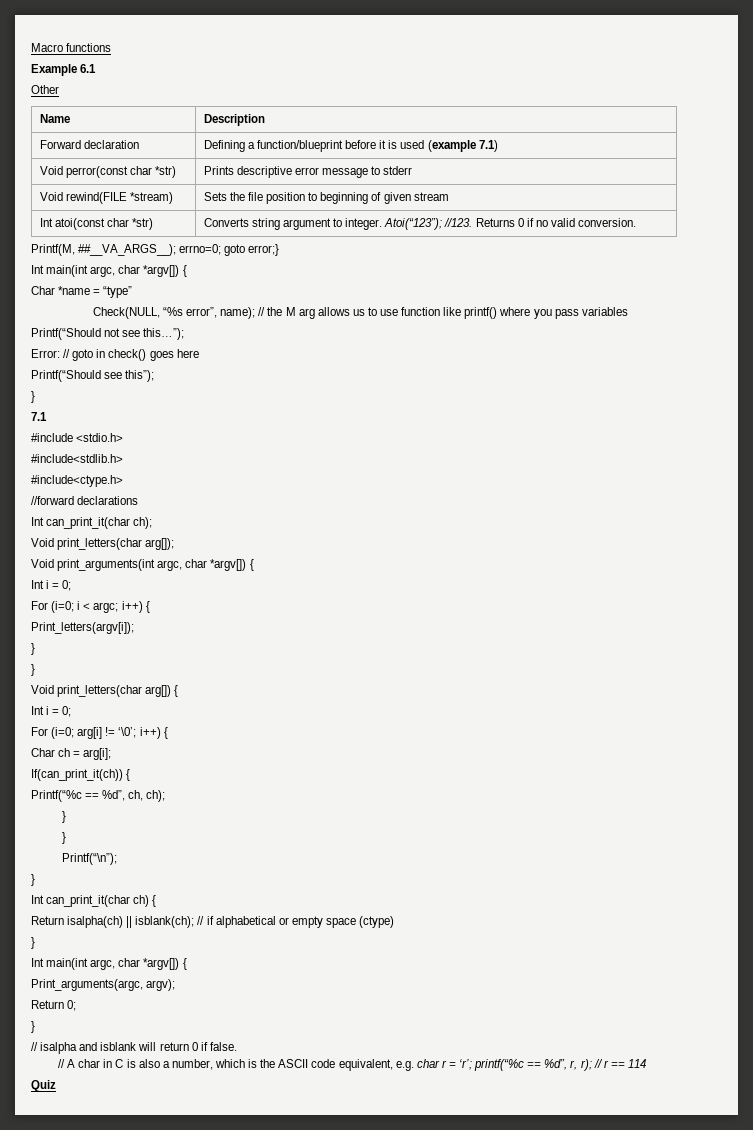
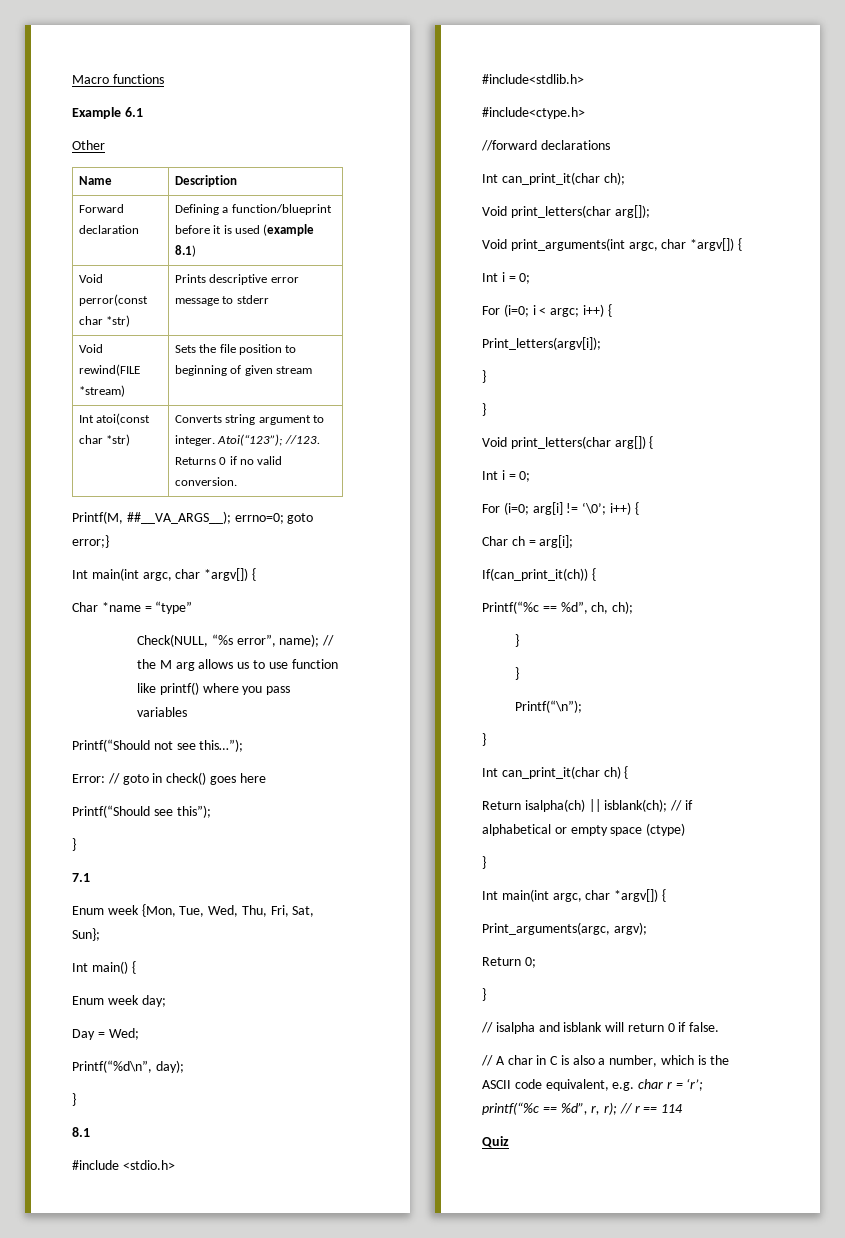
[478,140,498,152] 7.1) -> [174,245,196,257] 8.1)
(47, 416) none -> [72,904,315,917] [72,928,100,941] [72,961,136,974] [72,995,166,1007] [72,1028,139,1040] [72,1060,184,1073] [72,1093,76,1106] [72,1127,90,1137] // Enum week {Mon, Tue, Wed, Thu, Fri, Sat, Sun}; // Int main() { // Enum week day; // Day = Wed; // Printf(“%d\n”, day); // } // 8.1

